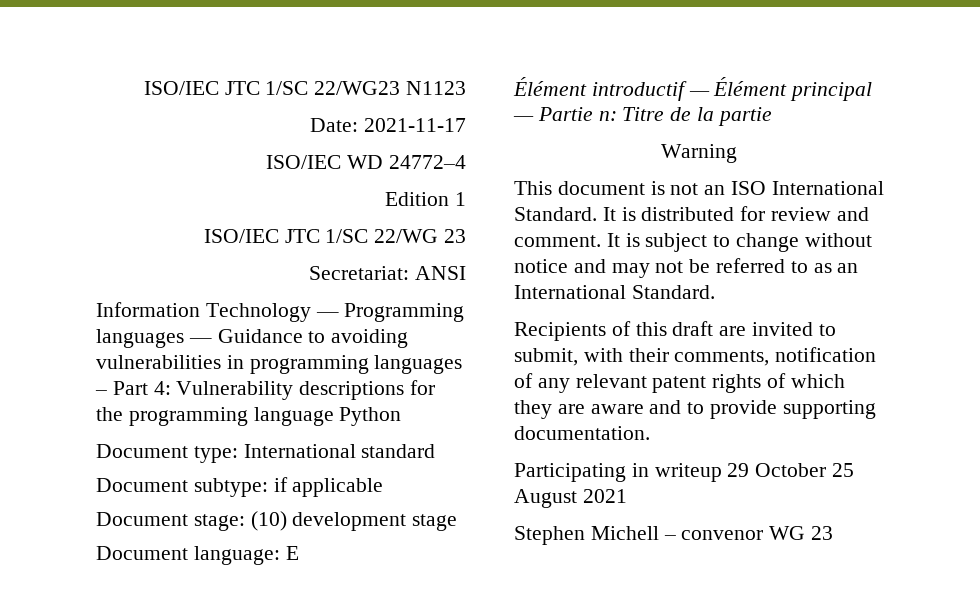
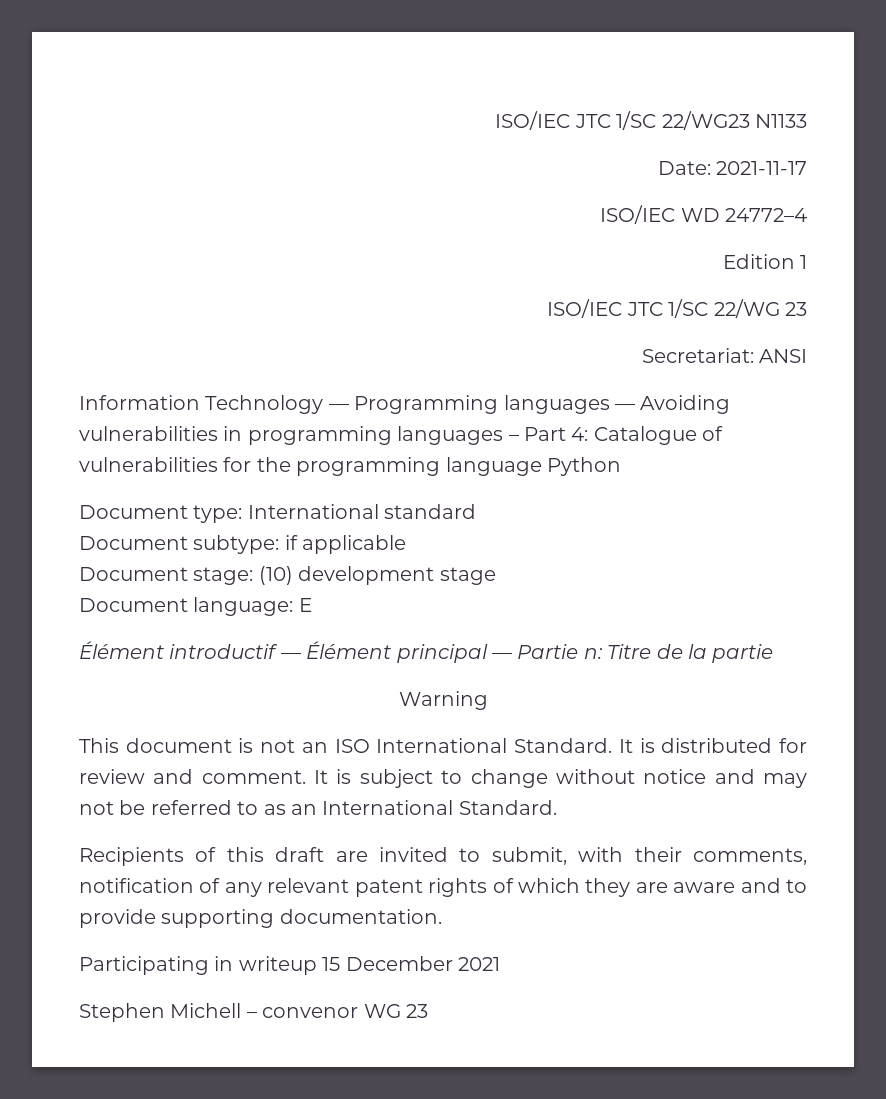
[406,81,466,95] N1123 -> [754,114,807,128] N1133
[217,329,409,348] Guidance to avoiding -> [640,395,731,414] Avoiding
[176,381,405,400] Vulnerability descriptions -> [593,426,724,445] [79,457,218,472] Catalogue of vulnerabilities
[727,463,855,477] [514,489,577,508] 29 October 25 August -> [322,956,453,971] 15 December

